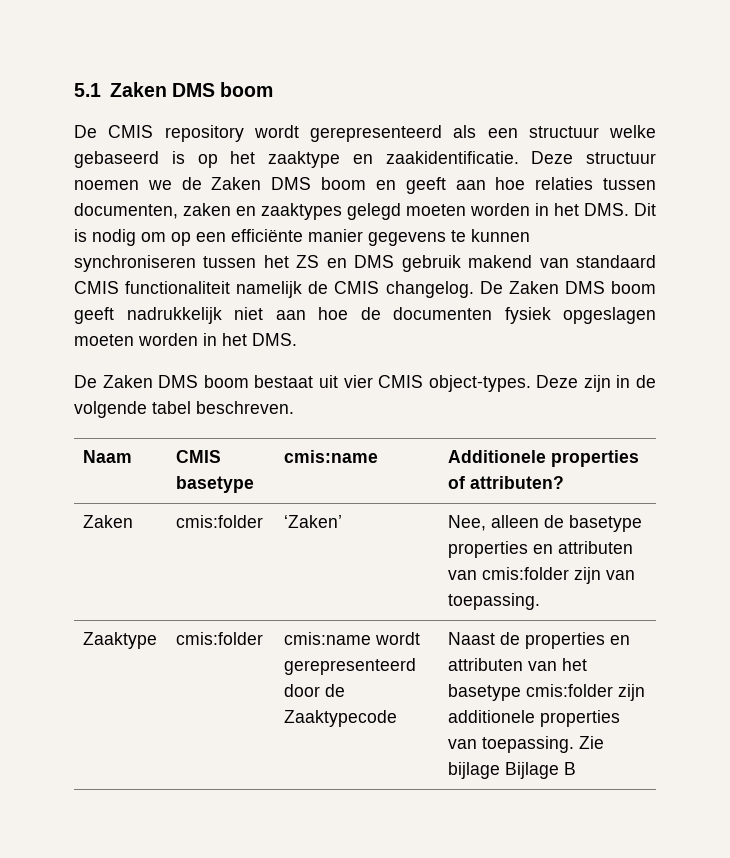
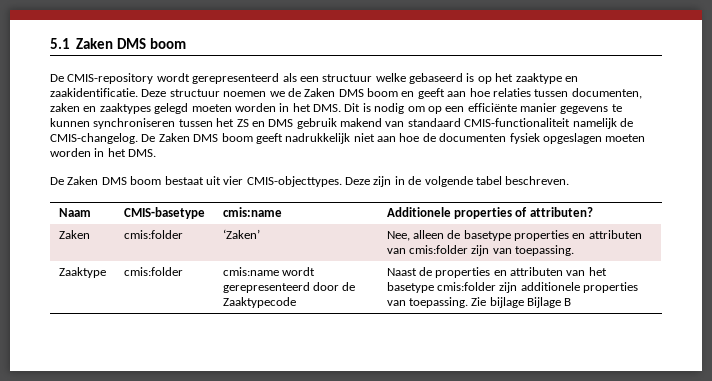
[108,125,244,142] CMIS repository -> [67,73,154,84] CMIS-repository
[74,281,474,298] CMIS functionaliteit namelijk de CMIS changelog. -> [464,118,633,129] [50,133,138,144] CMIS-functionaliteit namelijk de CMIS-changelog.
[378,375,531,392] CMIS object-types. -> [246,176,342,187] CMIS-objecttypes.
[176,450,222,463] [176,476,255,493] CMIS basetype -> [123,207,205,219] CMIS-basetype

